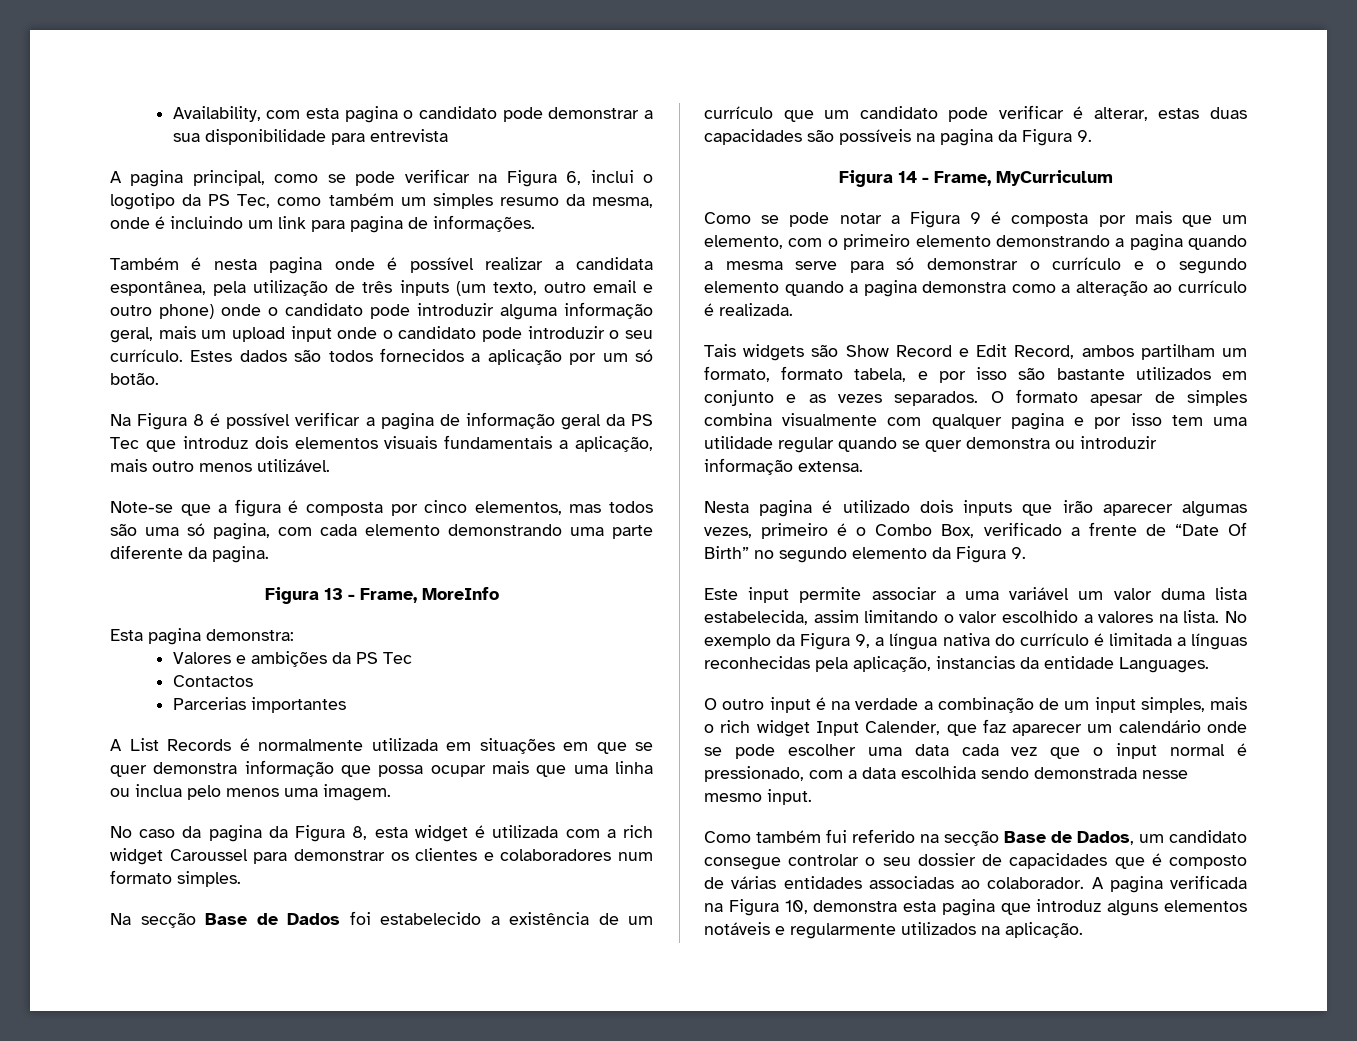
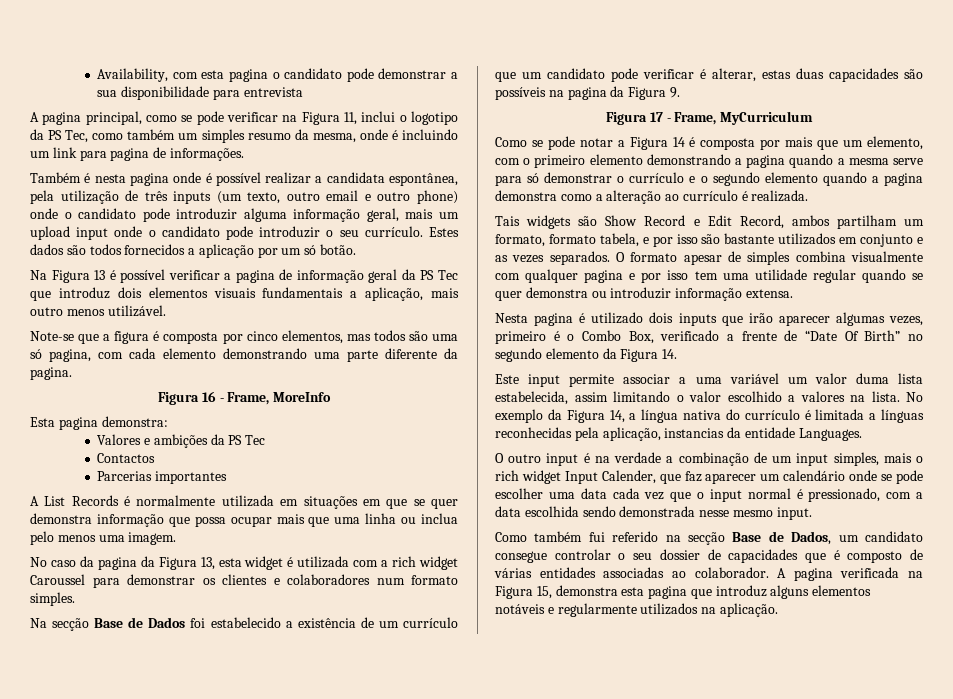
[566,171,582,185] 6, -> [344,112,357,125] 11,
[193,414,205,426] 8 -> [94,270,106,280] 13
[323,588,343,600] 13 -> [201,391,216,402] 16
[352,826,368,840] 8, -> [200,557,215,570] 13,
[897,171,917,183] 14 -> [649,112,663,122] 17
[970,212,981,224] 9 -> [672,137,685,147] 14
[1011,547,1026,559] 9. -> [662,349,678,359] 14.
[855,634,871,648] 9, -> [609,410,625,423] 14,
[784,900,808,914] 10, -> [536,586,552,599] 15,

